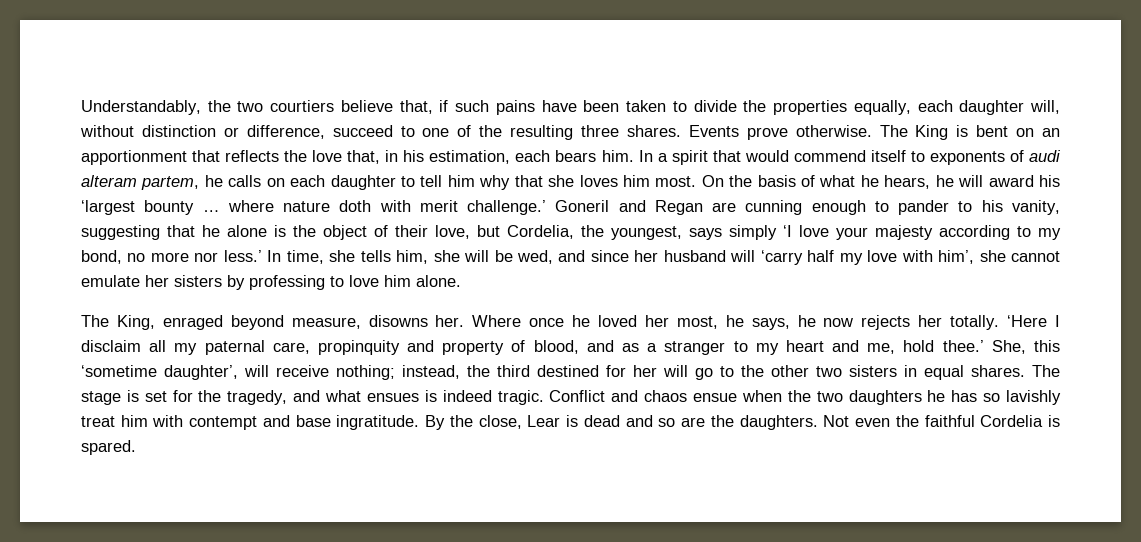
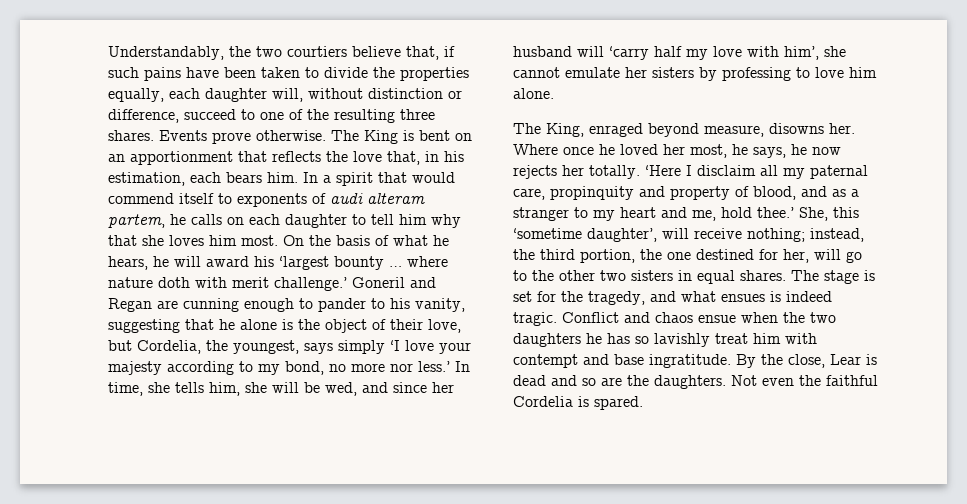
(530, 371) none -> [580,249,691,263] portion, the one
[633,365,657,377] her -> [783,249,809,263] her,

